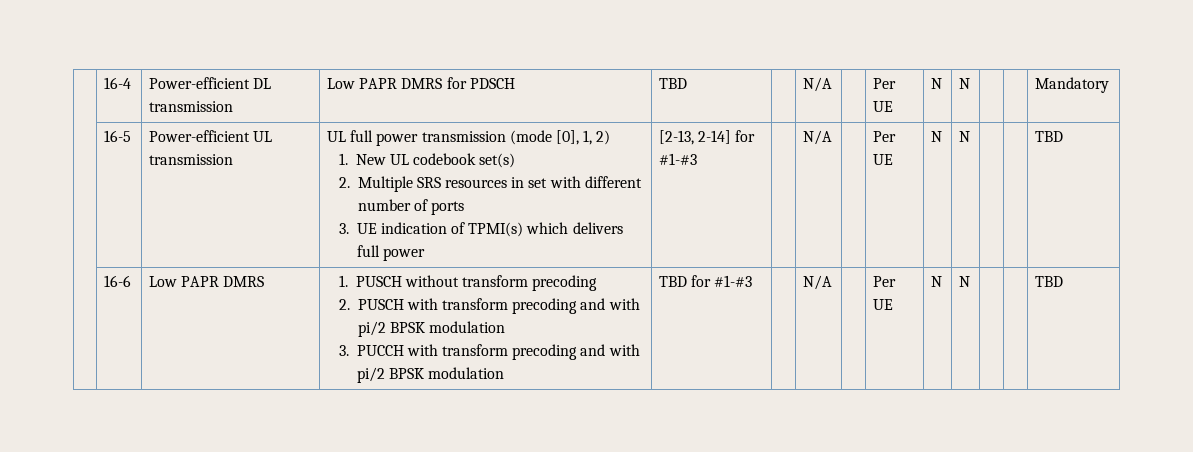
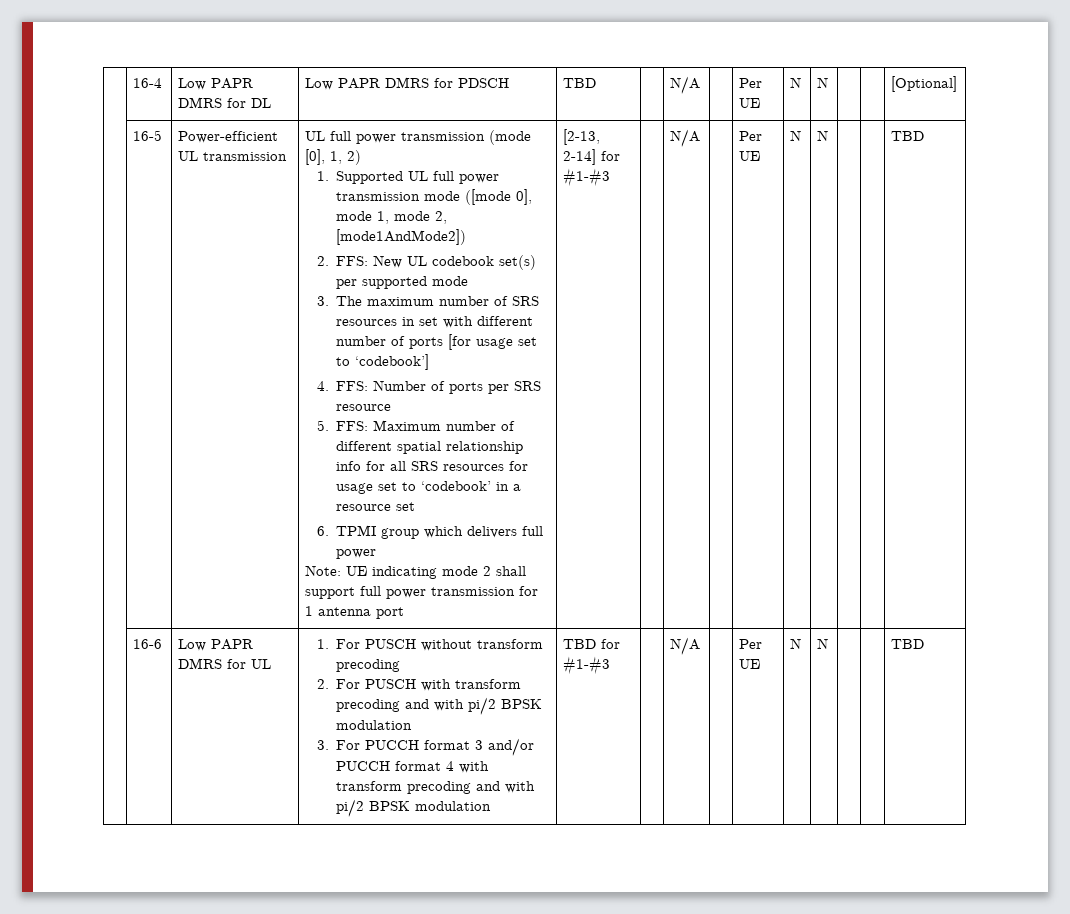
[149,77,251,89] Power-efficient -> [178,78,254,90] [178,97,247,108] Low PAPR DMRS for
[149,101,234,112] transmission -> (272, 103) none
[1035,77,1110,93] Mandatory -> [891,76,958,92] [Optional]
[355,153,516,168] [338,176,413,192] New UL codebook set(s) // 2. Multiple -> [336,171,500,184] [336,189,533,205] [336,211,448,224] [336,229,467,245] [316,255,537,270] [336,276,469,289] [316,296,509,306] Supported UL full power transmission mode ([mode 0], mode 1, mode 2, [mode1AndMode2]) // 2. FFS: New UL codebook set(s) per supported mode // 3. The maximum number of
[338,222,623,237] [356,245,425,261] // 3. UE indication of TPMI(s) which delivers full power -> [448,334,538,350] [336,354,430,370] [316,380,542,394] [336,404,392,411] [316,420,516,431] [336,441,524,454] [336,461,529,471] [336,481,522,494] [336,502,416,511] [316,525,544,539] [336,549,377,559] [305,565,527,579] [305,586,539,599] [305,606,405,619] [for usage set to ‘codebook’] // 4. FFS: Number of ports per SRS resource // 5. FFS: Maximum number of different spatial relationship info for all SRS resources for usage set to ‘codebook’ in a resource set // 6. TPMI group which delivers full power // Note: UE indicating mode 2 shall support full power transmission for 1 antenna port
[338,275,348,287] | 1. -> [227,659,272,669] [316,639,361,649] for UL | 1. For
(350, 304) none -> [336,679,361,689] For
[356,345,404,356] PUCCH -> [336,738,535,756] [336,761,455,771] For PUCCH format 3 and/or PUCCH format 4

